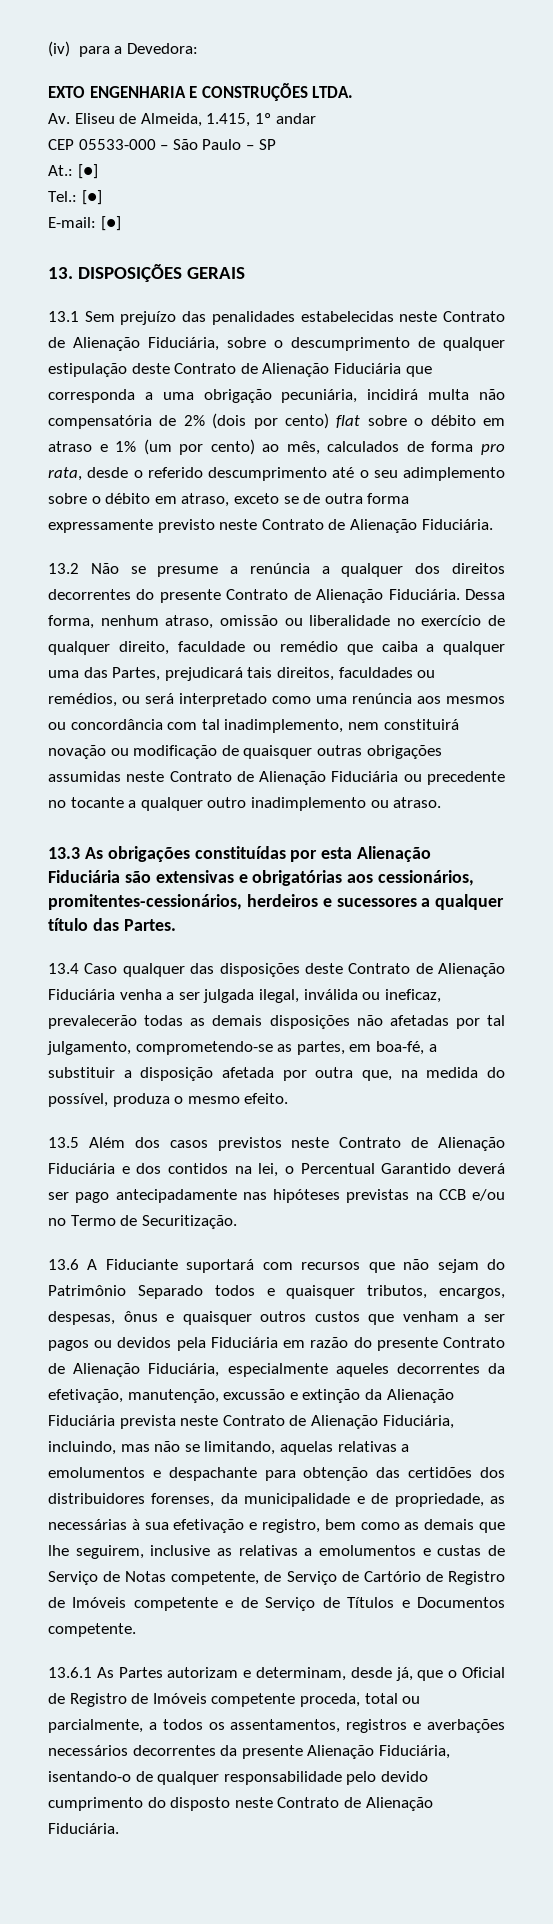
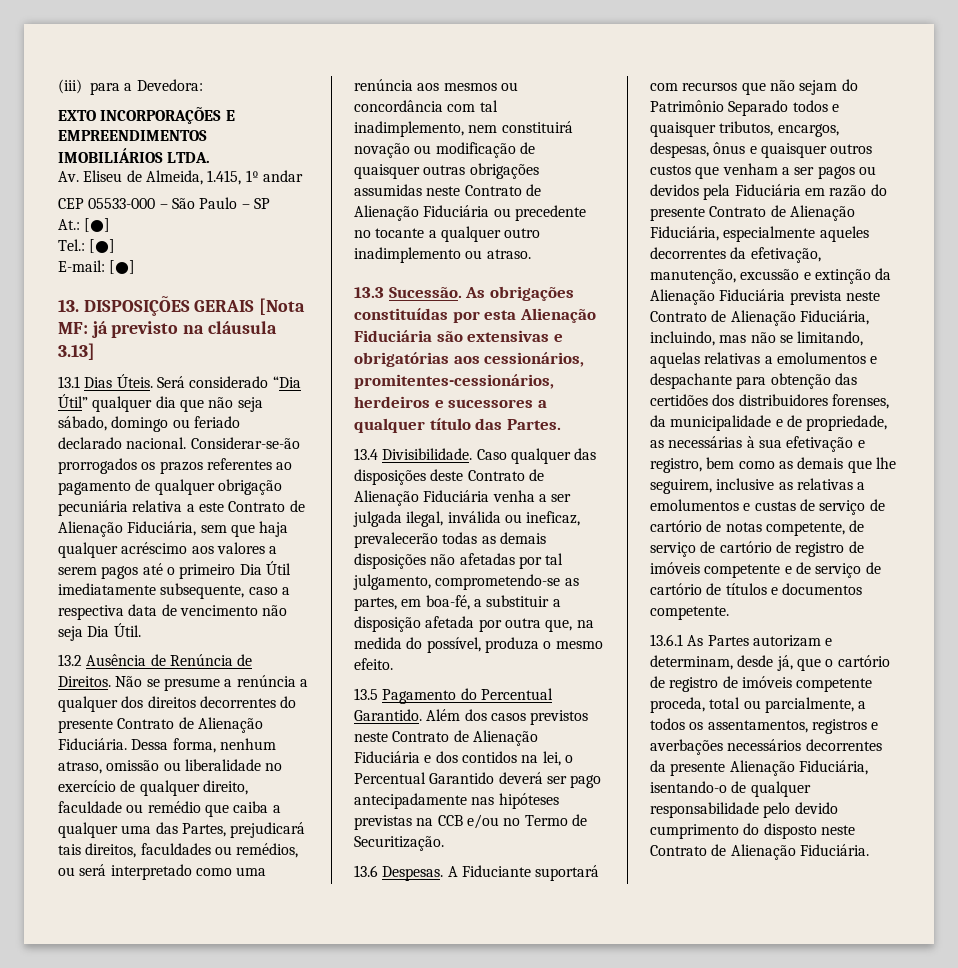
[48,41,70,57] (iv) -> [58,79,82,94] (iii)
[89,83,308,101] ENGENHARIA E CONSTRUÇÕES -> [100,107,235,124] [58,130,207,141] [58,148,163,163] INCORPORAÇÕES E EMPREENDIMENTOS IMOBILIÁRIOS
[48,311,506,325] [48,337,505,351] [48,363,432,377] [48,389,505,403] [48,413,505,429] [48,439,505,455] [48,467,505,481] [48,493,410,507] [48,519,493,533] [48,563,79,574] // 13.1 Sem prejuízo das penalidades estabelecidas neste Contrato de Alienação Fiduciária, sobre o descumprimento de qualquer estipulação deste Contrato de Alienação Fiduciária que corresponda a uma obrigação pecuniária, incidirá multa não compensatória de 2% (dois por cento) flat sobre o débito em atraso e 1% (um por cento) ao mês, calculados de forma pro rata, desde o referido descumprimento até o seu adimplemento sobre o débito em atraso, exceto se de outra forma expressamente previsto neste Contrato de Alienação Fiduciária. // 13.2 -> [259,298,306,315] [58,321,277,338] [58,343,95,360] [58,374,301,388] [58,394,263,412] [58,416,240,432] [58,437,300,449] [58,458,293,474] [58,479,282,495] [58,500,305,516] [58,521,289,537] [58,542,278,558] [58,561,291,579] [58,583,290,599] [58,604,288,620] [58,623,141,641] [58,654,253,666] [58,676,111,687] [Nota MF: já previsto na cláusula 3.13] // 13.1 Dias Úteis. Será considerado “Dia Útil” qualquer dia que não seja sábado, domingo ou feriado declarado nacional. Considerar-se-ão prorrogados os prazos referentes ao pagamento de qualquer obrigação pecuniária relativa a este Contrato de Alienação Fiduciária, sem que haja qualquer acréscimo aos valores a serem pagos até o primeiro Dia Útil imediatamente subsequente, caso a respectiva data de vencimento não seja Dia Útil. // 13.2 Ausência de Renúncia de Direitos.
(80, 853) none -> [388,287,462,298] Sucessão.
(79, 968) none -> [382,448,473,460] Divisibilidade.
(79, 1142) none -> [382,688,553,704] [354,709,422,721] Pagamento do Percentual Garantido.
(79, 1264) none -> [382,866,444,881] Despesas.
[48,1571,505,1585] [48,1597,506,1611] Serviço de Notas competente, de Serviço de Cartório de Registro de Imóveis competente e de Serviço de Títulos e Documentos -> [819,499,885,515] [650,520,865,536] [650,541,864,557] [650,562,881,578] [650,583,863,595] serviço de cartório de notas competente, de serviço de cartório de registro de imóveis competente e de serviço de cartório de títulos e documentos
[462,1667,505,1678] [48,1693,207,1707] Oficial de Registro de Imóveis -> [837,655,890,667] [650,676,792,692] cartório de registro de imóveis

